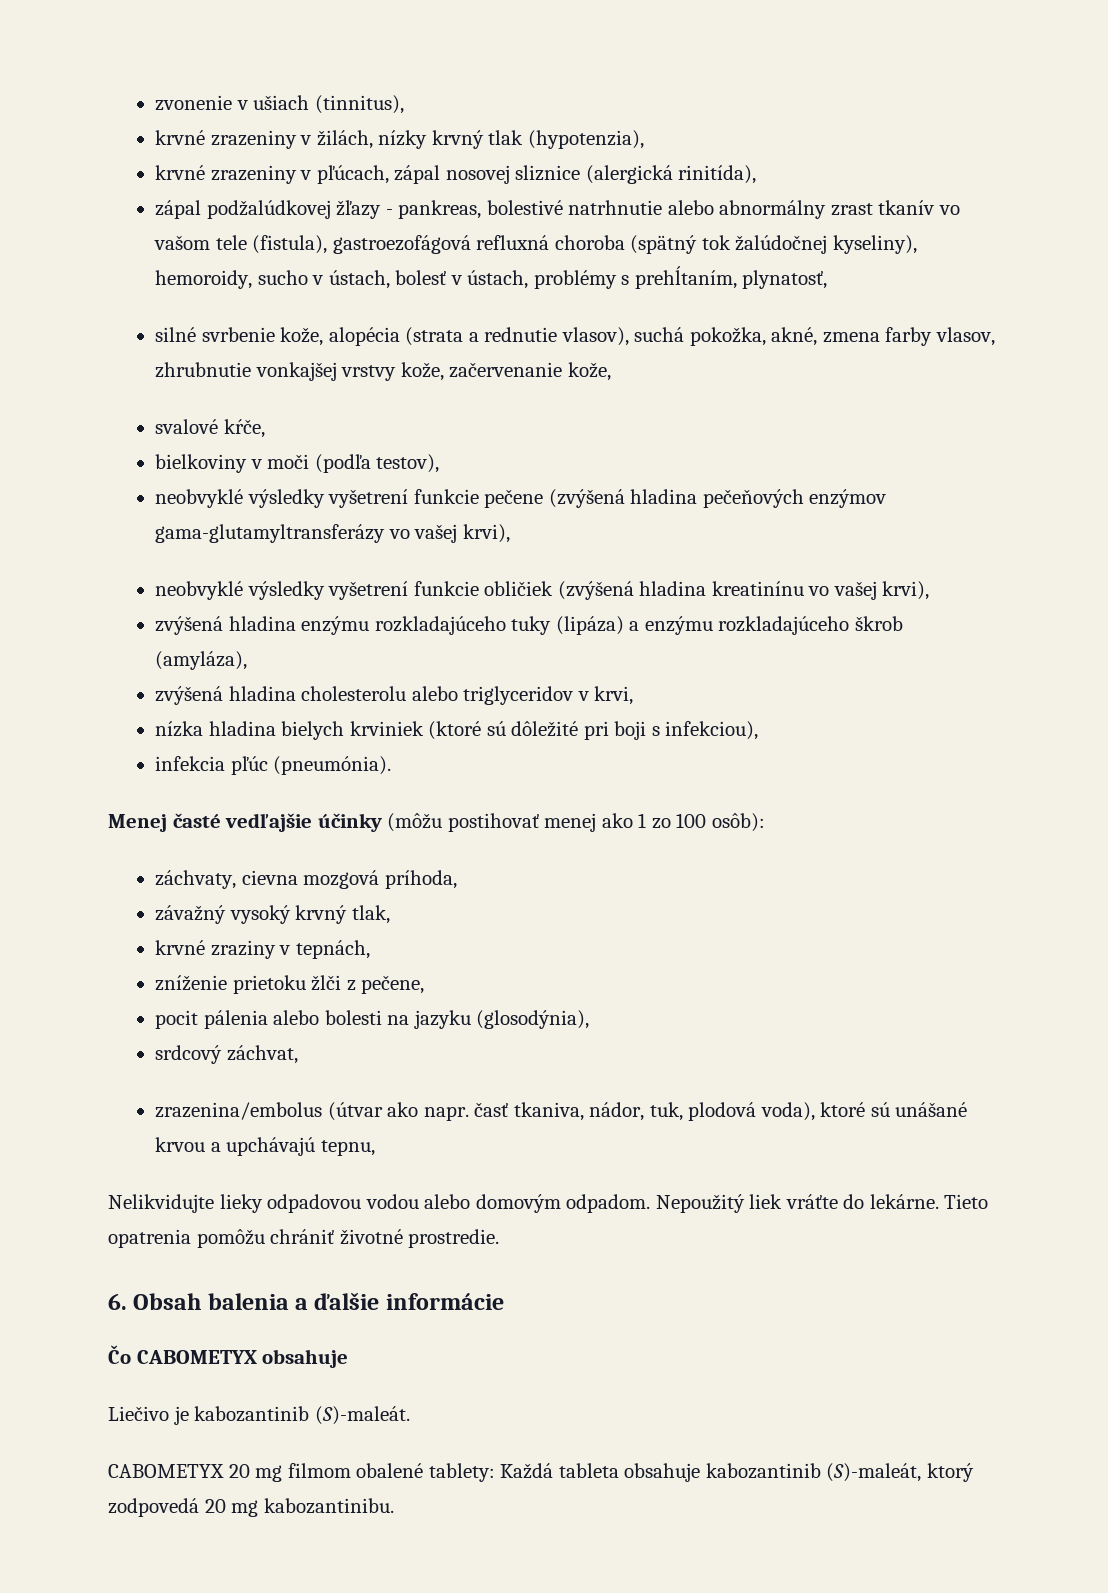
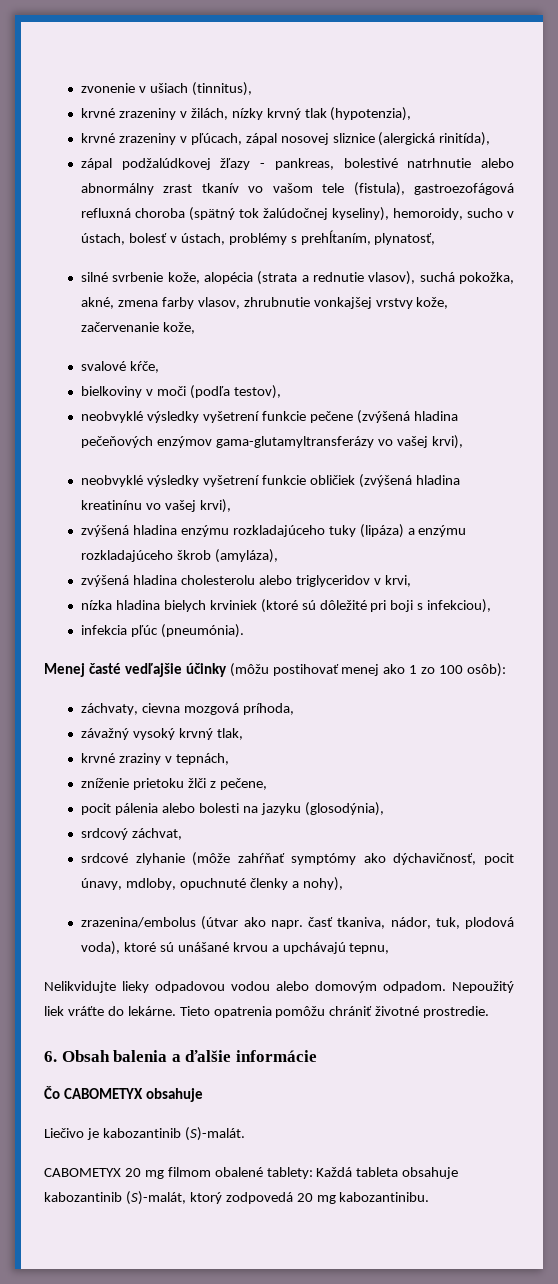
(298, 1054) none -> [81,852,514,866] [81,877,343,891] // srdcové zlyhanie (môže zahŕňať symptómy ako dýchavičnosť, pocit únavy, mdloby, opuchnuté členky a nohy),
[314,1406,410,1425] (S)-maleát. -> [184,1127,245,1141] (S)-malát.
[826,1463,922,1482] (S)-maleát, -> [125,1191,186,1205] (S)-malát,

